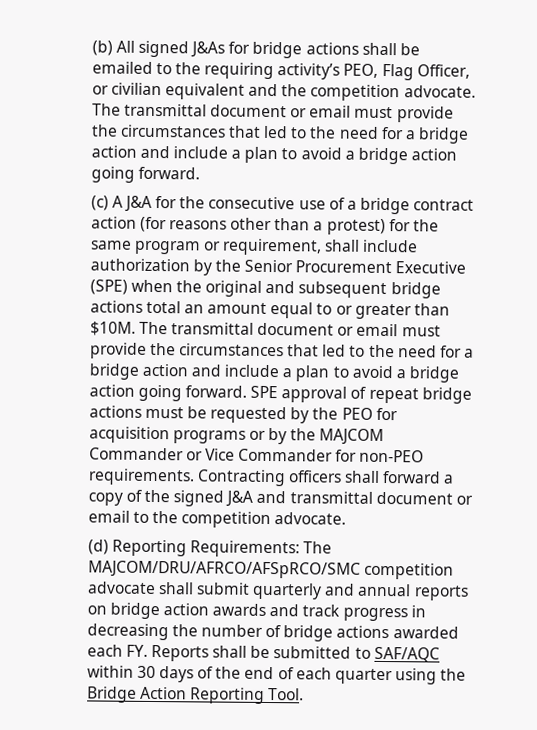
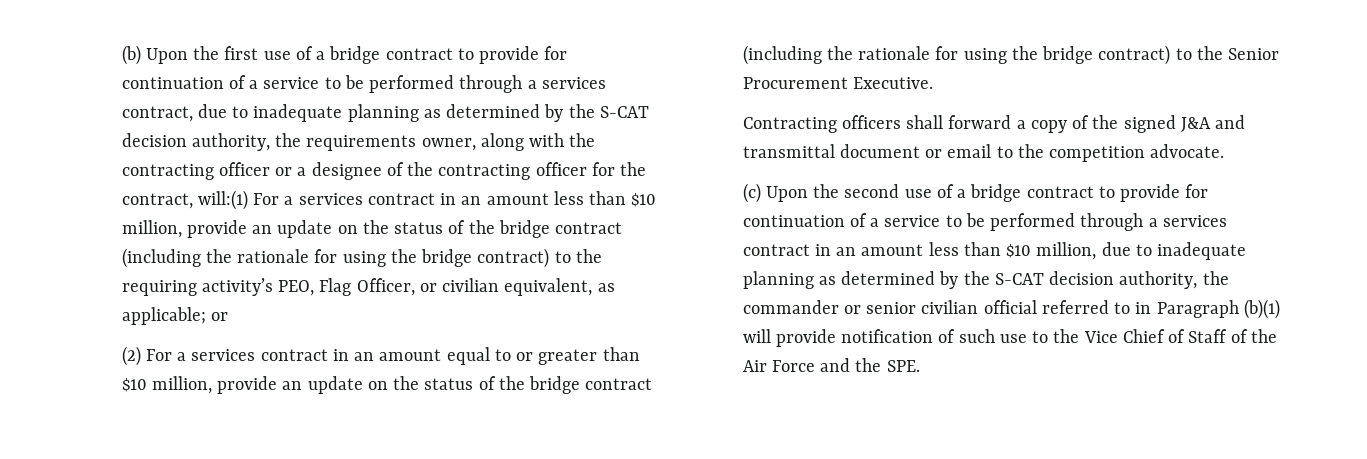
[115,40,421,59] [91,61,153,74] All signed J&As for bridge actions shall be emailed -> [145,46,568,64] [121,75,606,93] [121,104,649,122] [121,133,596,151] [121,162,647,180] [121,190,657,210] [121,220,623,238] [121,248,550,268] Upon the first use of a bridge contract to provide for continuation of a service to be performed through a services contract, due to inadequate planning as determined by the S-CAT decision authority, the requirements owner, along with the contracting officer or a designee of the contracting officer for the contract, will:(1) For a services contract in an amount less than $10 million, provide an update on the status of the bridge contract (including the rationale for using the bridge contract)
[164,83,476,102] [91,103,454,123] [90,124,470,144] [90,145,458,165] [90,166,200,183] [90,195,475,215] [90,216,440,236] [90,238,419,256] [89,258,467,276] [89,279,441,299] [89,300,181,314] equivalent and the competition advocate. The transmittal document or email must provide the circumstances that led to the need for a bridge action and include a plan to avoid a bridge action going forward. // (c) A J&A for the consecutive use of a bridge contract action (for reasons other than a protest) for the same program or requirement, shall include authorization by the Senior Procurement Executive (SPE) when the original and subsequent bridge actions total -> [504,278,615,296] [121,307,228,325] [121,346,349,366] equivalent, as applicable; or // (2) For a services contract in
[89,321,441,337] [89,342,475,359] [88,363,460,383] [88,384,472,404] [88,405,398,424] [88,426,385,446] [88,447,425,463] [87,468,195,486] $10M. The transmittal document or email must provide the circumstances that led to the need for a bridge action and include a plan to avoid a bridge action going forward. SPE approval of repeat bridge actions must be requested by the PEO for acquisition programs or by the MAJCOM Commander or Vice Commander for non-PEO requirements. -> [121,376,653,394] [742,45,1280,65] [742,77,933,89] $10 million, provide an update on the status of the bridge contract (including the rationale for using the bridge contract) to the Senior Procurement Executive. //
[87,539,333,558] [87,560,454,580] [86,581,469,601] [86,602,426,622] [86,623,459,642] [86,644,440,663] [86,665,467,685] [86,686,305,704] (d) Reporting Requirements: The MAJCOM/DRU/AFRCO/AFSpRCO/SMC competition advocate shall submit quarterly and annual reports on bridge action awards and track progress in decreasing the number of bridge actions awarded each FY. Reports shall be submitted to SAF/AQC within 30 days of the end of each quarter using the Bridge Action Reporting Tool. -> [742,183,1209,203] [742,213,1227,231] [742,242,1247,260] [742,271,1229,289] [742,299,1280,319] [742,329,1278,347] [742,358,920,372] (c) Upon the second use of a bridge contract to provide for continuation of a service to be performed through a services contract in an amount less than $10 million, due to inadequate planning as determined by the S-CAT decision authority, the commander or senior civilian official referred to in Paragraph (b)(1) will provide notification of such use to the Vice Chief of Staff of the Air Force and the SPE.

